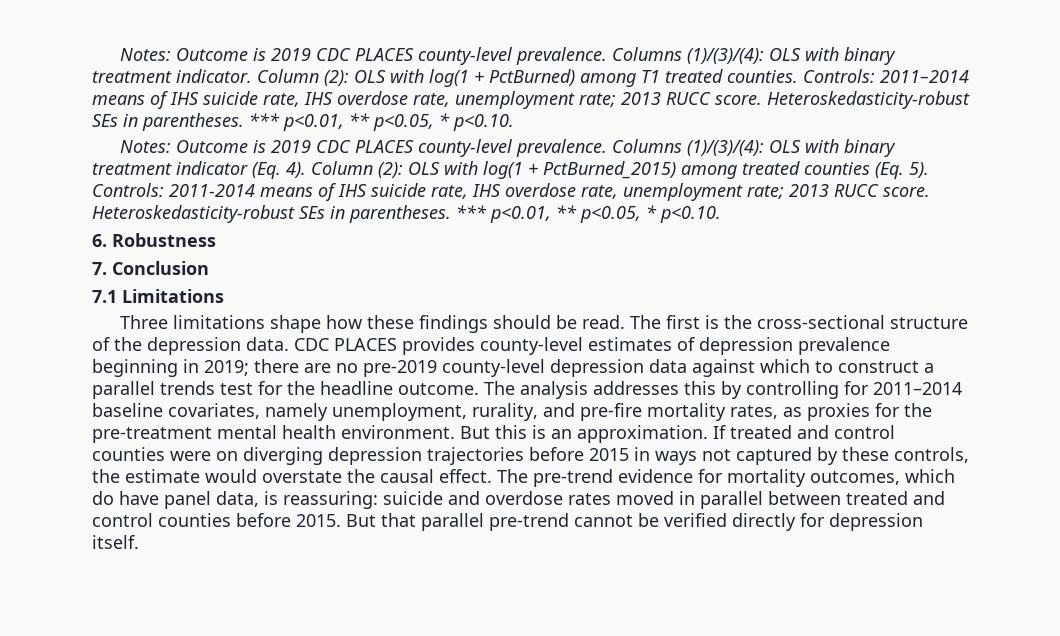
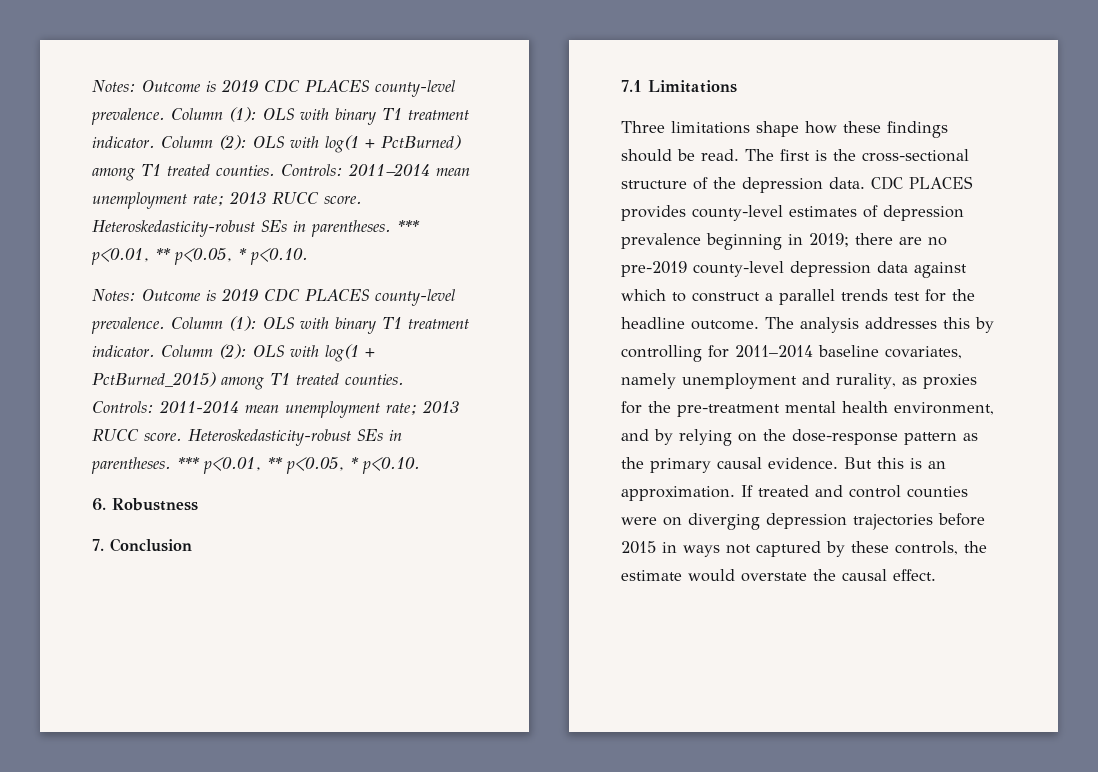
[120,47,897,65] Notes: Outcome is 2019 CDC PLACES county-level prevalence. Columns (1)/(3)/(4): OLS with binary -> [92,79,456,97] [91,107,402,125] Notes: Outcome is 2019 CDC PLACES county-level prevalence. Column (1): OLS with binary T1
[92,91,450,109] means of IHS suicide rate, IHS overdose rate, -> [436,168,470,176] mean
[612,139,897,157] [92,161,306,179] Columns (1)/(3)/(4): OLS with binary treatment indicator (Eq. 4). -> [171,316,469,334] [92,345,155,357] Column (1): OLS with binary T1 treatment indicator.
[742,161,929,179] [92,183,618,201] treated counties (Eq. 5). Controls: 2011-2014 means of IHS suicide rate, IHS overdose rate, -> [270,373,404,385] [92,400,279,413] T1 treated counties. Controls: 2011-2014 mean
[332,403,778,421] unemployment, rurality, and pre-fire mortality rates, -> [682,373,896,389] unemployment and rurality,
[341,425,455,439] environment. -> [894,402,994,415] [621,429,978,446] [621,457,838,473] environment, and by relying on the dose-response pattern as the primary causal evidence.
[497,469,955,487] [92,491,945,509] [92,513,923,531] [92,535,139,549] The pre-trend evidence for mortality outcomes, which do have panel data, is reassuring: suicide and overdose rates moved in parallel between treated and control counties before 2015. But that parallel pre-trend cannot be verified directly for depression itself. -> (936, 575) none

